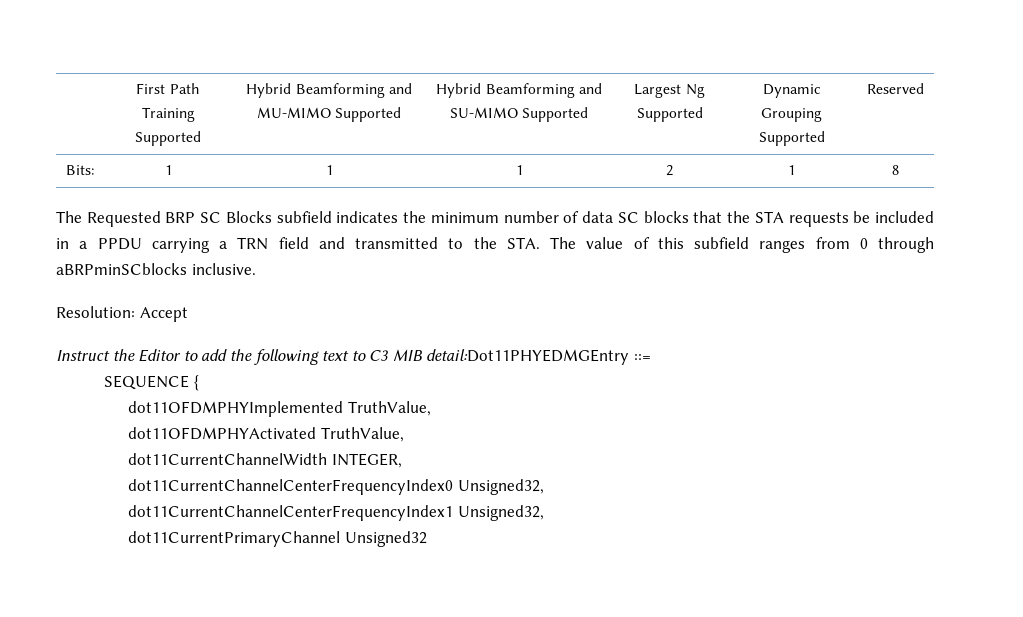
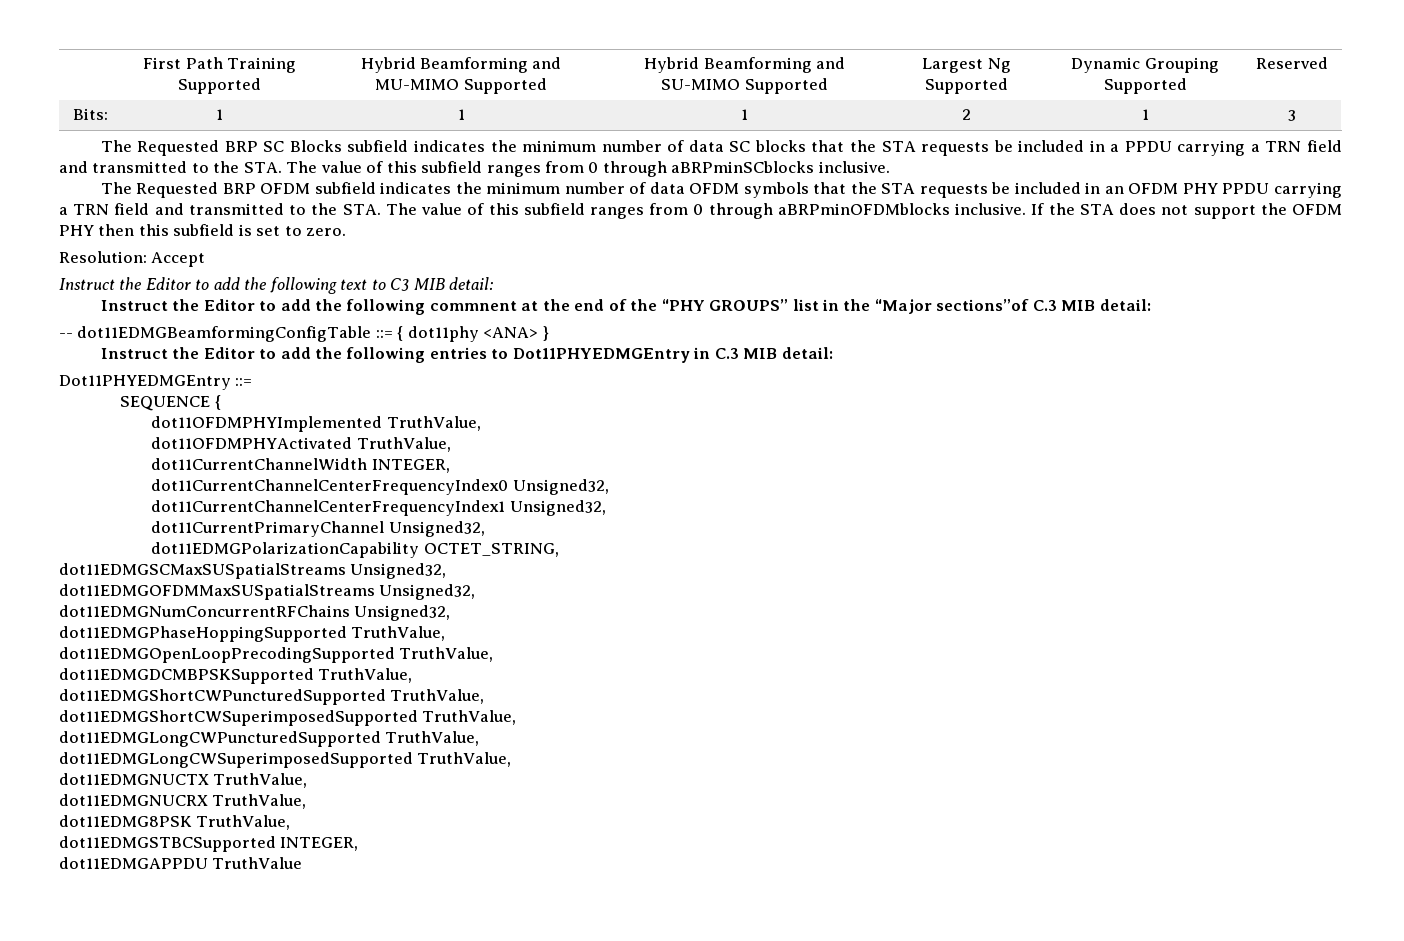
[892,165,899,175] 8 -> [1288,110,1296,121] 3
(256, 269) none -> [100,182,1342,198] [59,203,1343,219] [59,224,347,236] // The Requested BRP OFDM subfield indicates the minimum number of data OFDM symbols that the STA requests be included in an OFDM PHY PPDU carrying a TRN field and transmitted to the STA. The value of this subfield ranges from 0 through aBRPminOFDMblocks inclusive. If the STA does not support the OFDM PHY then this subfield is set to zero.
[426,349,630,365] detail:Dot11PHYEDMGEntry -> [449,277,494,290] [100,299,1151,315] [59,326,549,342] [100,347,833,363] [59,375,231,390] detail: // Instruct the Editor to add the following commnent at the end of the “PHY GROUPS” list in the “Major sections”of C.3 MIB detail: // -- dot11EDMGBeamformingConfigTable ::= { dot11phy <ANA> } // Instruct the Editor to add the following entries to Dot11PHYEDMGEntry in C.3 MIB detail: // Dot11PHYEDMGEntry
[344,531,427,547] Unsigned32 -> [388,521,485,537] [151,542,559,558] [59,563,447,579] [59,584,476,600] [59,605,451,621] [59,626,446,642] [59,647,494,663] [59,668,413,684] [59,689,485,705] [59,710,517,726] [59,731,480,747] [59,752,512,768] [59,773,308,788] [59,794,307,809] [59,815,291,830] [59,836,359,852] [59,857,303,869] Unsigned32, // dot11EDMGPolarizationCapability OCTET_STRING, // dot11EDMGSCMaxSUSpatialStreams Unsigned32, // dot11EDMGOFDMMaxSUSpatialStreams Unsigned32, // dot11EDMGNumConcurrentRFChains Unsigned32, // dot11EDMGPhaseHoppingSupported TruthValue, // dot11EDMGOpenLoopPrecodingSupported TruthValue, // dot11EDMGDCMBPSKSupported TruthValue, // dot11EDMGShortCWPuncturedSupported TruthValue, // dot11EDMGShortCWSuperimposedSupported TruthValue, // dot11EDMGLongCWPuncturedSupported TruthValue, // dot11EDMGLongCWSuperimposedSupported TruthValue, // dot11EDMGNUCTX TruthValue, // dot11EDMGNUCRX TruthValue, // dot11EDMG8PSK TruthValue, // dot11EDMGSTBCSupported INTEGER, // dot11EDMGAPPDU TruthValue

